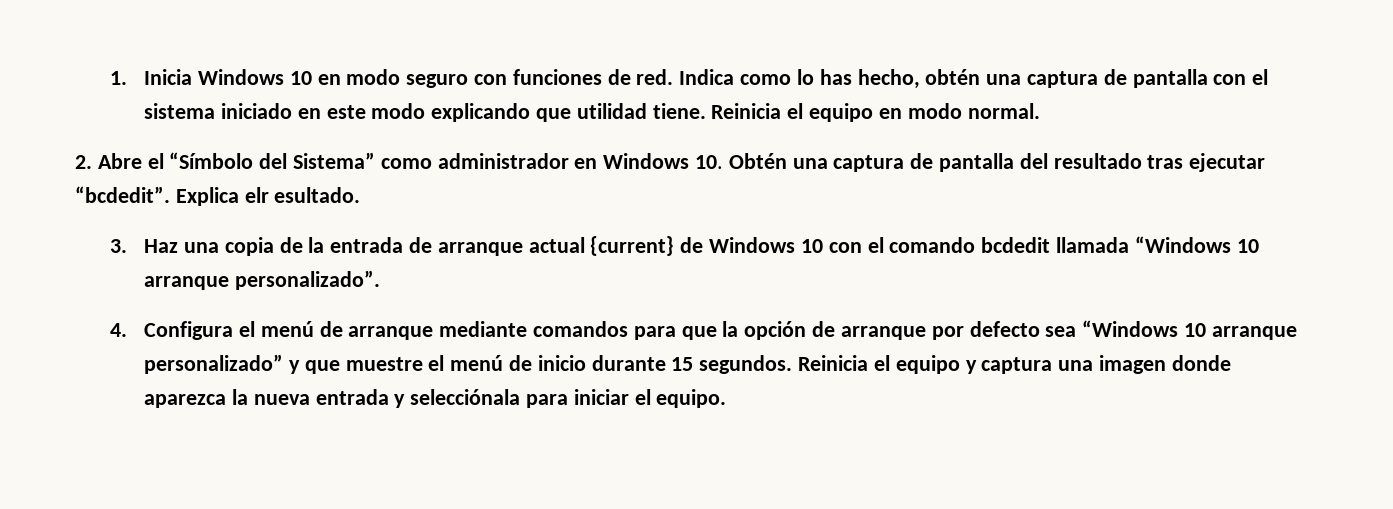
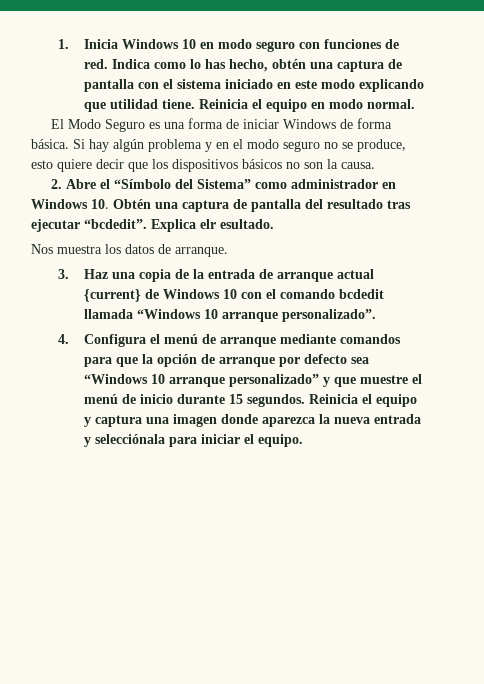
(1040, 111) none -> [50,118,392,132] [31,139,406,152] [31,159,375,172] // El Modo Seguro es una forma de iniciar Windows de forma básica. Si hay algún problema y en el modo seguro no se produce, esto quiere decir que los dispositivos básicos no son la causa.
(361, 195) none -> [31,244,228,257] // Nos muestra los datos de arranque.

